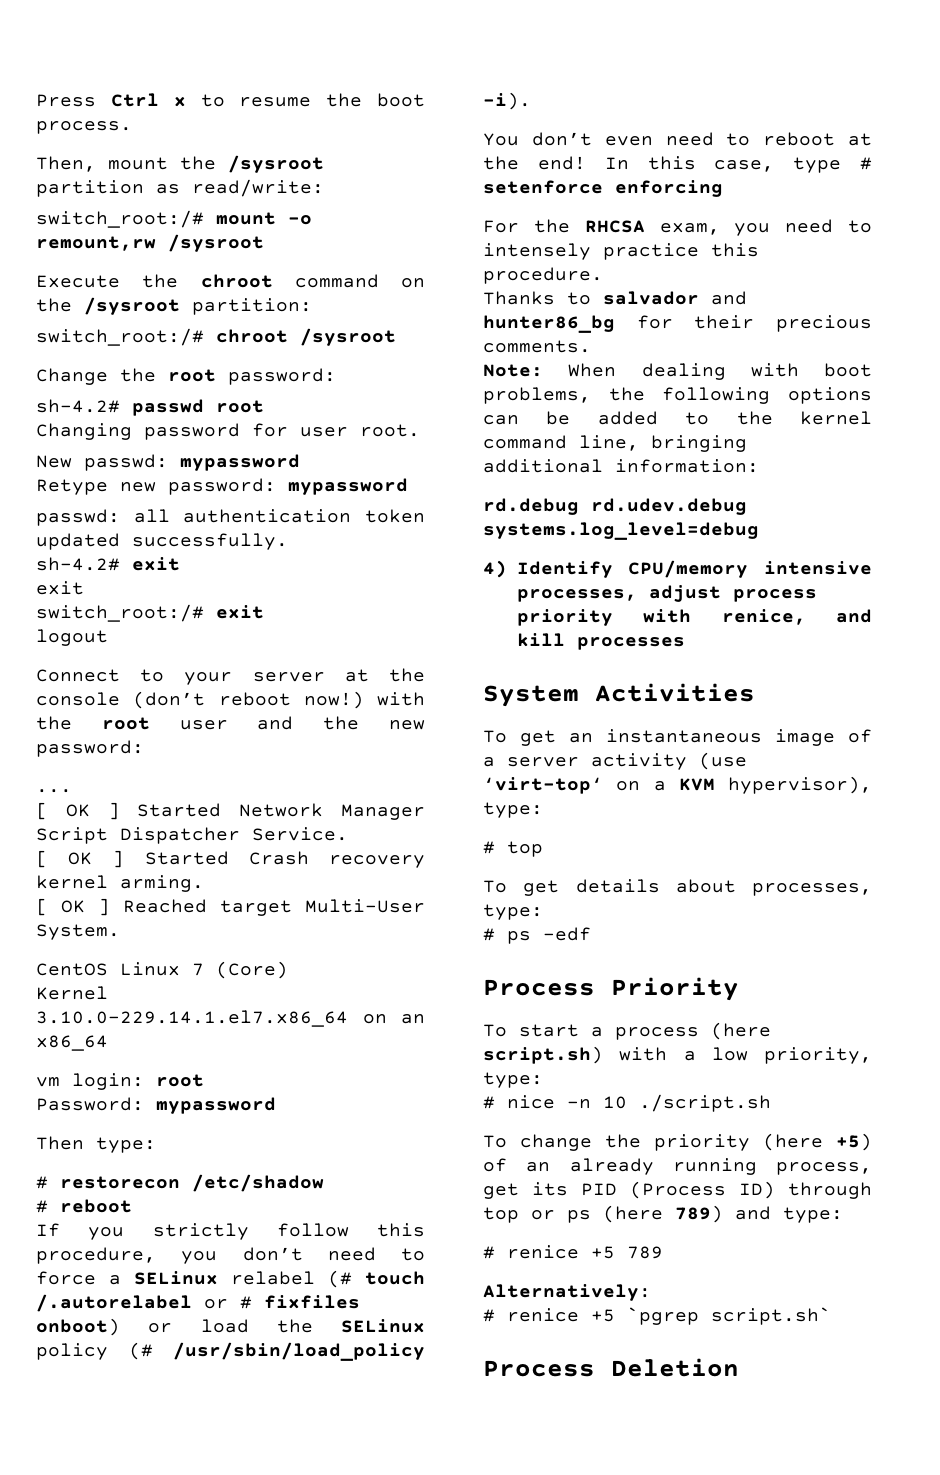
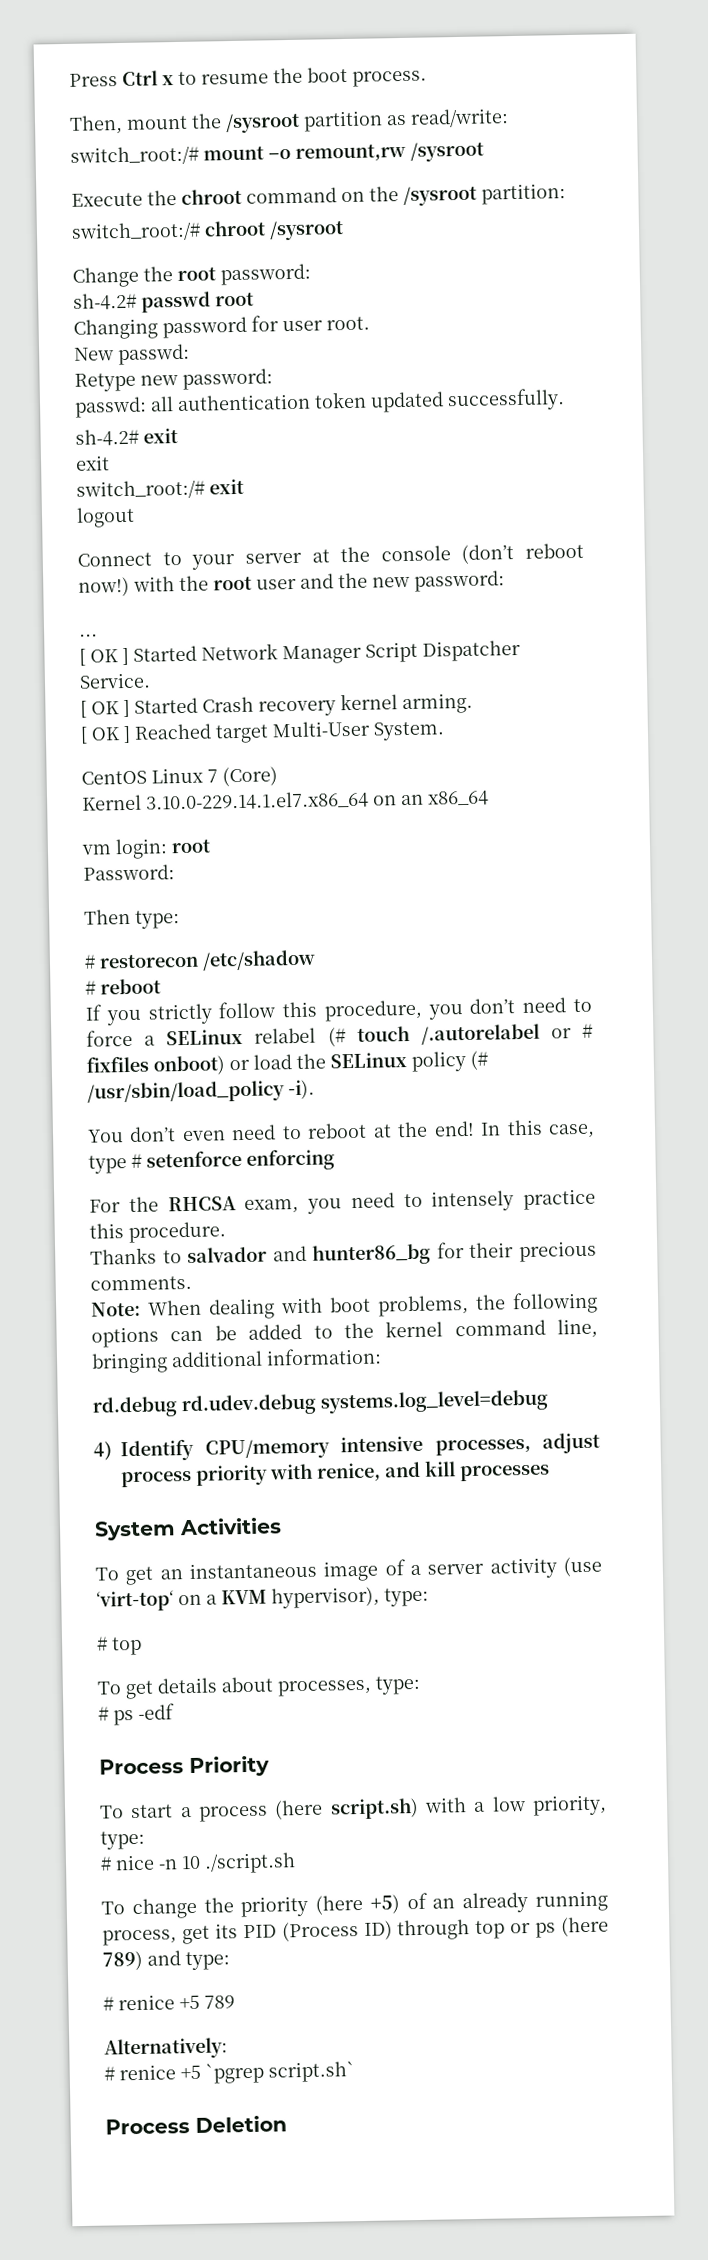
[180,454,300,471] mypassword -> (190, 354) none
[288,478,408,495] mypassword -> (273, 379) none
[156,1097,276,1114] mypassword -> (175, 872) none

